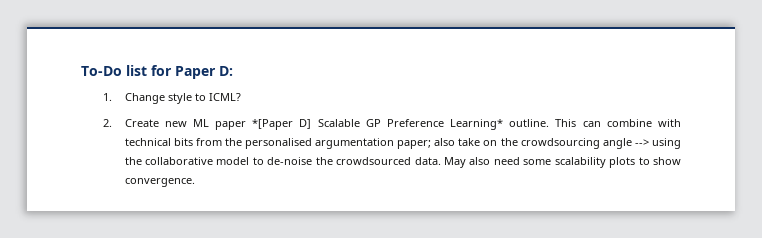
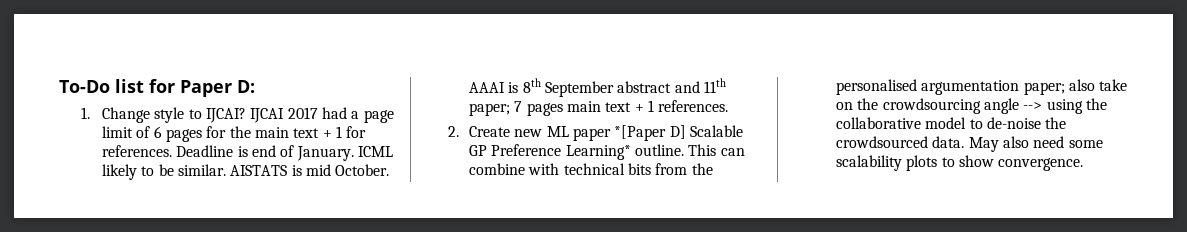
[208,93,241,101] ICML? -> [206,107,394,123] [102,126,367,142] [102,145,393,161] [102,164,390,180] [469,78,726,97] [469,100,729,116] IJCAI? IJCAI 2017 had a page limit of 6 pages for the main text + 1 for references. Deadline is end of January. ICML likely to be similar. AISTATS is mid October. AAAI is 8th September abstract and 11th paper; 7 pages main text + 1 references.

